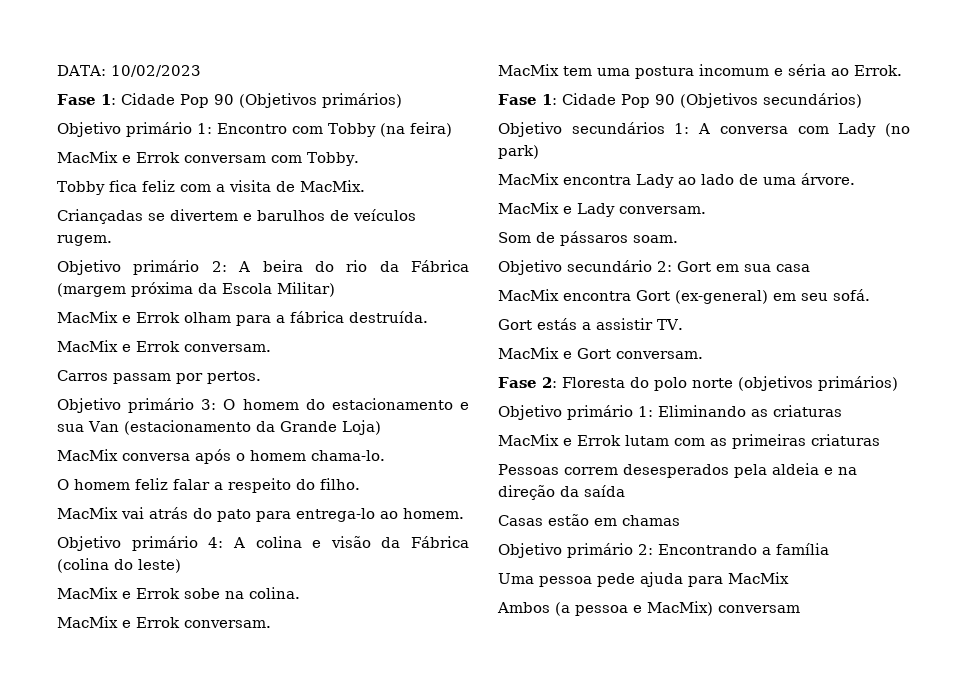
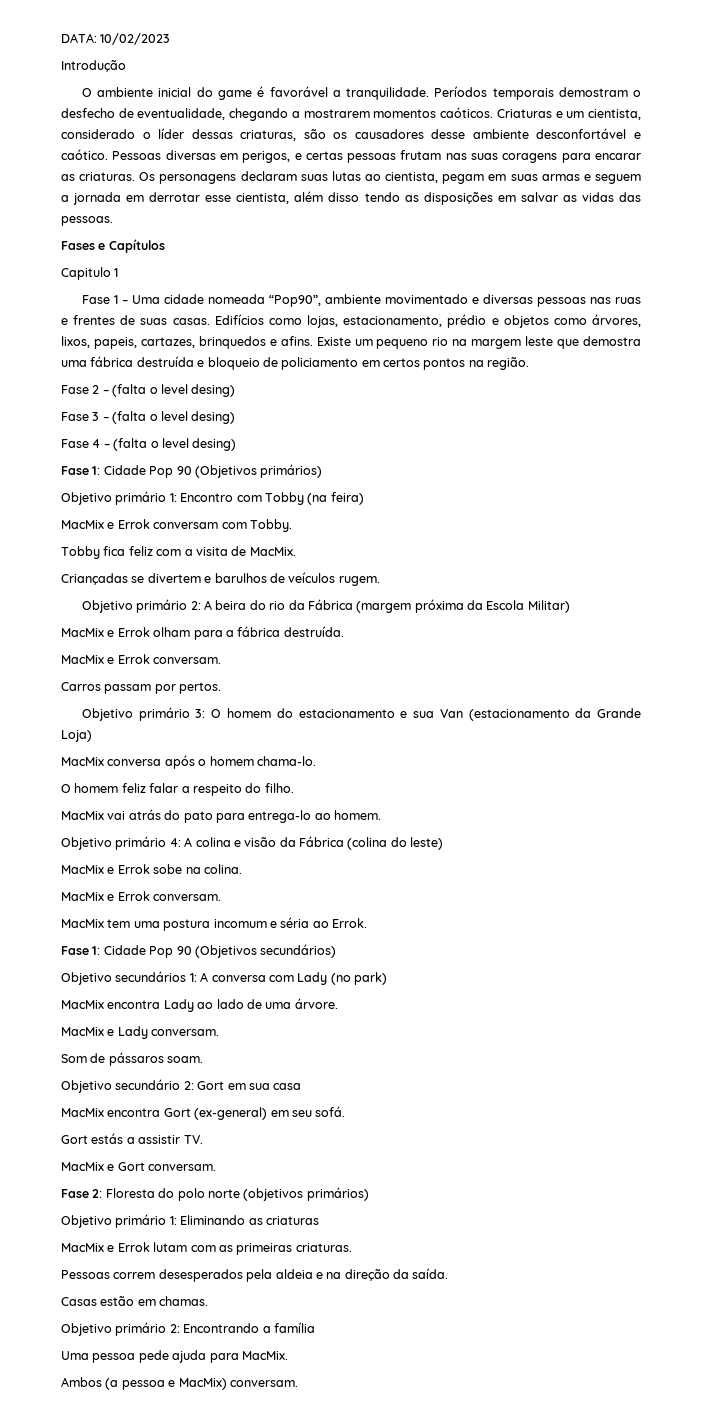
(201, 71) none -> [61,60,126,72] [81,86,642,100] [61,107,642,121] [61,128,641,141] [61,149,642,163] [61,171,641,184] [61,191,641,205] [61,216,113,226] [61,239,165,253] [61,267,119,280] [81,294,641,307] [61,314,641,328] [61,336,642,349] [61,356,530,370] [61,384,236,397] [61,411,236,424] [61,438,237,451] // Introdução // O ambiente inicial do game é favorável a tranquilidade. Períodos temporais demostram o desfecho de eventualidade, chegando a mostrarem momentos caóticos. Criaturas e um cientista, considerado o líder dessas criaturas, são os causadores desse ambiente desconfortável e caótico. Pessoas diversas em perigos, e certas pessoas frutam nas suas coragens para encarar as criaturas. Os personagens declaram suas lutas ao cientista, pegam em suas armas e seguem a jornada em derrotar esse cientista, além disso tendo as disposições em salvar as vidas das pessoas. // Fases e Capítulos // Capitulo 1 // Fase 1 – Uma cidade nomeada “Pop90”, ambiente movimentado e diversas pessoas nas ruas e frentes de suas casas. Edifícios como lojas, estacionamento, prédio e objetos como árvores, lixos, papeis, cartazes, brinquedos e afins. Existe um pequeno rio na margem leste que demostra uma fábrica destruída e bloqueio de policiamento em certos pontos na região. // Fase 2 – (falta o level desing) // Fase 3 – (falta o level desing) // Fase 4 – (falta o level desing)
[811,434,880,446] criaturas -> [295,1243,352,1252] criaturas.
[584,485,625,497] saída -> [412,1268,449,1279] saída.
[622,515,680,526] chamas -> [159,1296,209,1306] chamas.
[728,572,789,584] MacMix -> [241,1351,288,1360] MacMix.
[718,605,800,613] conversam -> [229,1380,298,1387] conversam.

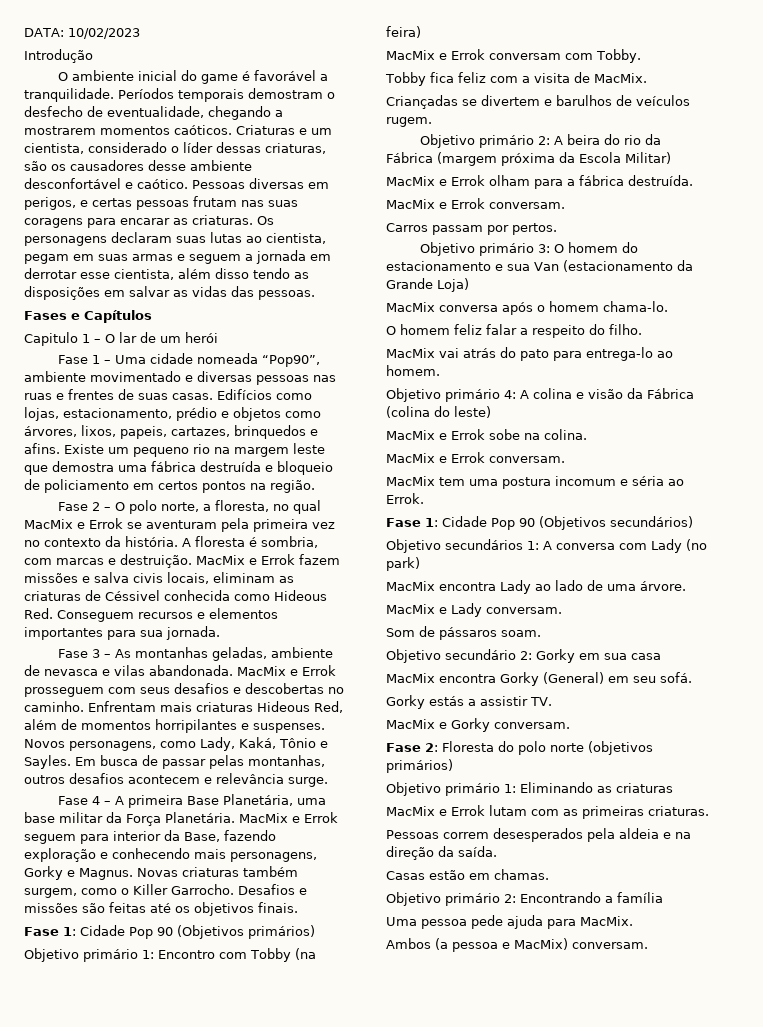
(119, 272) none -> [94,332,218,343] – O lar de um herói
[112,384,236,397] [61,411,236,424] [61,438,237,451] (falta o level desing) // Fase 3 – (falta o level desing) // Fase 4 – (falta o level desing) -> [114,500,321,514] [24,518,335,532] [24,536,318,548] [24,554,340,568] [24,572,294,584] [24,590,327,601] [24,608,278,622] [24,626,220,640] [57,647,333,661] [24,665,336,676] [24,683,344,697] [24,701,343,713] [24,719,325,733] [24,737,328,751] [24,755,325,769] [24,773,328,787] [57,794,326,808] [24,812,338,826] [24,830,276,844] [24,848,317,862] [24,866,298,880] [24,884,307,898] [24,902,298,916] O polo norte, a floresta, no qual MacMix e Errok se aventuram pela primeira vez no contexto da história. A floresta é sombria, com marcas e destruição. MacMix e Errok fazem missões e salva civis locais, eliminam as criaturas de Céssivel conhecida como Hideous Red. Conseguem recursos e elementos importantes para sua jornada. // Fase 3 – As montanhas geladas, ambiente de nevasca e vilas abandonada. MacMix e Errok prosseguem com seus desafios e descobertas no caminho. Enfrentam mais criaturas Hideous Red, além de momentos horripilantes e suspenses. Novos personagens, como Lady, Kaká, Tônio e Sayles. Em busca de passar pelas montanhas, outros desafios acontecem e relevância surge. // Fase 4 – A primeira Base Planetária, uma base militar da Força Planetária. MacMix e Errok seguem para interior da Base, fazendo exploração e conhecendo mais personagens, Gorky e Magnus. Novas criaturas também surgem, como o Killer Garrocho. Desafios e missões são feitas até os objetivos finais.
[197,1081,225,1090] Gort -> [536,649,575,663] Gorky
[163,1107,268,1120] Gort (ex-general) -> [500,672,604,686] Gorky (General)
[61,1135,88,1144] Gort -> [386,695,425,709] Gorky
[117,1162,145,1171] Gort -> [451,718,490,732] Gorky

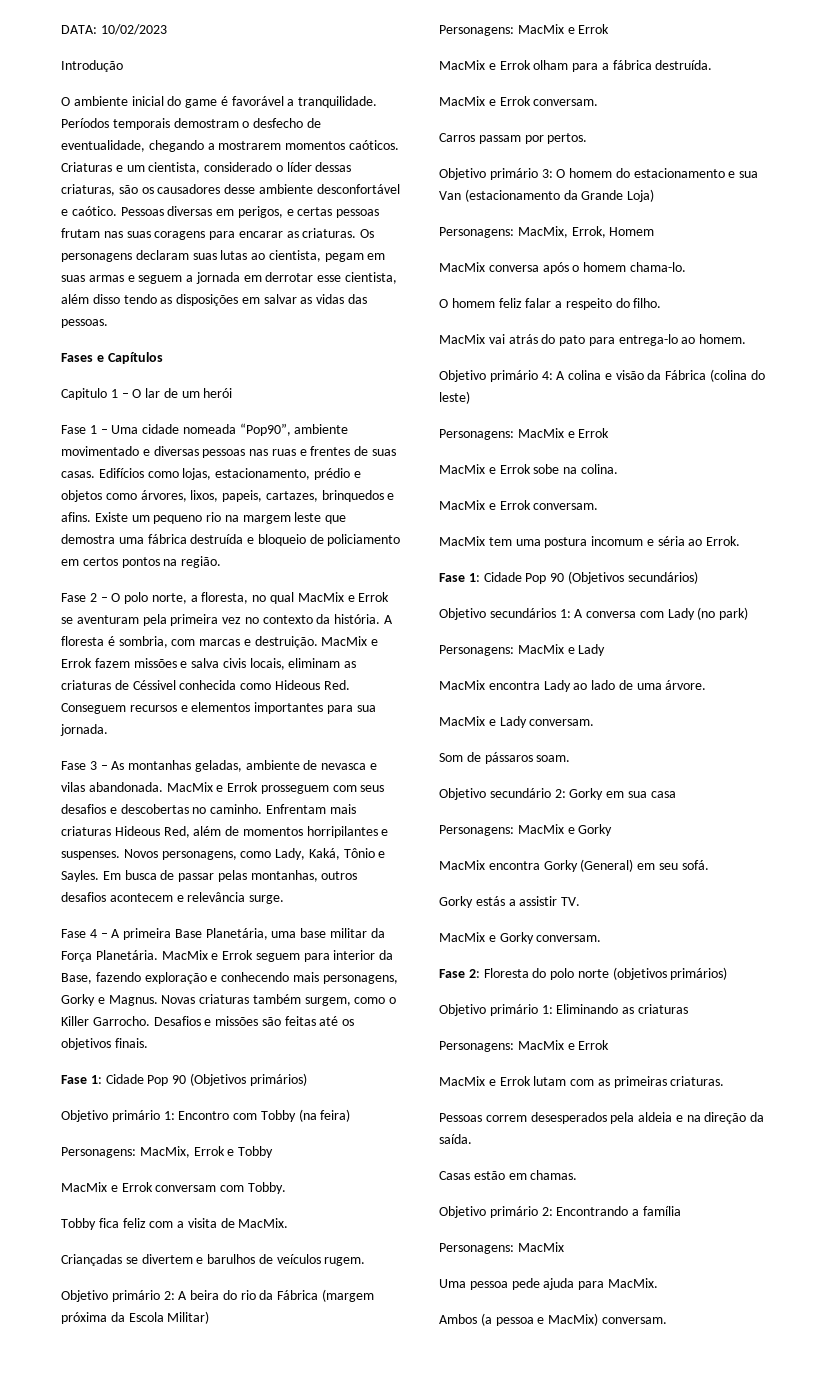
(421, 32) none -> [61,1146,274,1158] // Personagens: MacMix, Errok e Tobby
(671, 158) none -> [439,24,610,36] // Personagens: MacMix e Errok
(469, 285) none -> [439,226,655,238] // Personagens: MacMix, Errok, Homem
(491, 412) none -> [439,428,610,440] // Personagens: MacMix e Errok
(420, 564) none -> [439,644,606,656] // Personagens: MacMix e Lady
(661, 656) none -> [439,824,613,836] // Personagens: MacMix e Gorky
(673, 788) none -> [439,1040,610,1052] // Personagens: MacMix e Errok
(663, 897) none -> [439,1242,564,1254] // Personagens: MacMix

